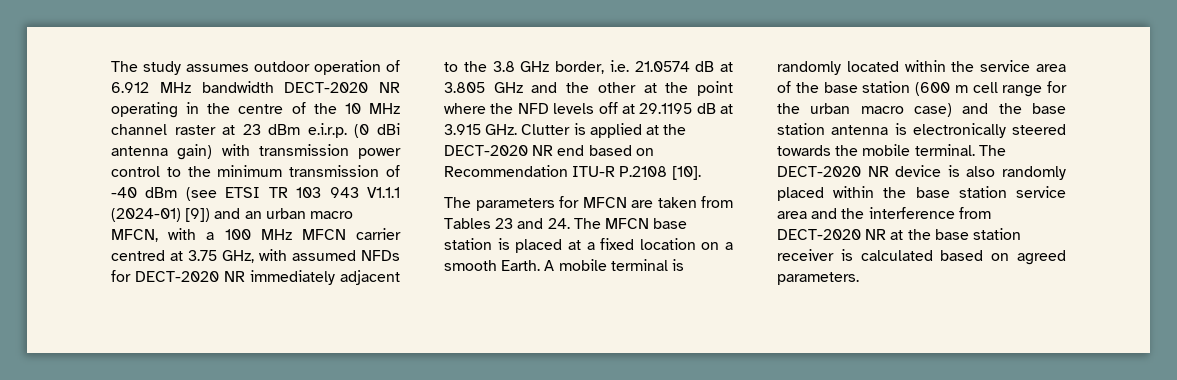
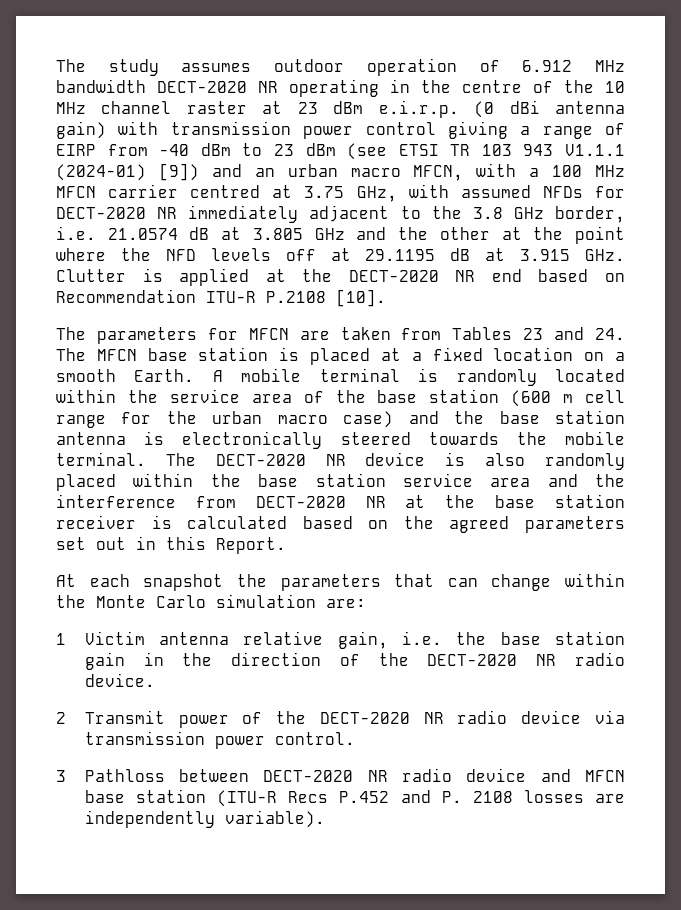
[166,165,400,177] [111,187,137,198] to the minimum transmission of -40 -> [447,121,625,139] [56,143,294,156] giving a range of EIRP from -40 dBm to 23
[1017,250,1066,265] [777,272,859,285] agreed parameters. -> [403,516,625,533] [56,536,286,554] [56,573,625,591] [56,594,366,608] [56,631,625,649] [84,652,626,670] [84,673,155,687] [56,710,626,728] [84,731,355,749] [56,768,625,782] [84,789,626,807] [84,810,325,828] the agreed parameters set out in this Report. // At each snapshot the parameters that can change within the Monte Carlo simulation are: // 1 Victim antenna relative gain, i.e. the base station gain in the direction of the DECT-2020 NR radio device. // 2 Transmit power of the DECT-2020 NR radio device via transmission power control. // 3 Pathloss between DECT-2020 NR radio device and MFCN base station (ITU-R Recs P.452 and P. 2108 losses are independently variable).

